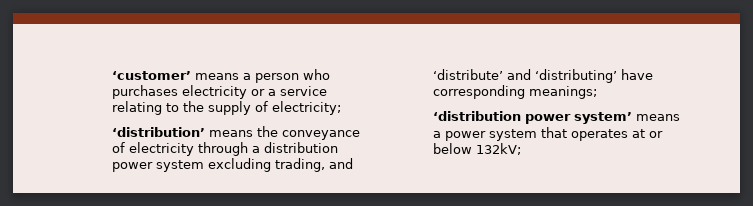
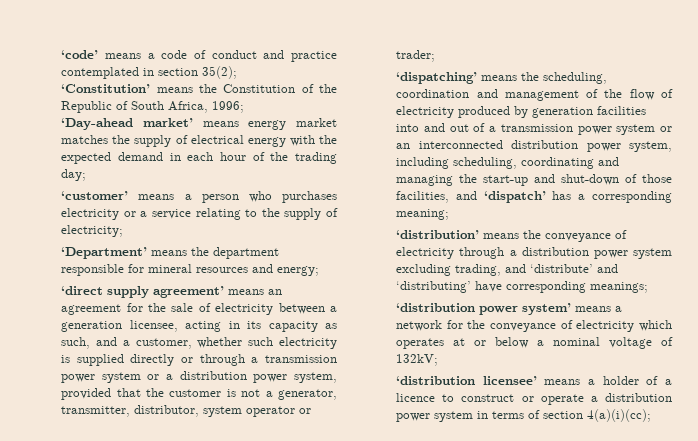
(111, 75) none -> [61,50,337,62] [61,66,238,79] [61,84,337,93] [61,101,245,113] [61,118,337,130] [61,135,337,147] [61,152,337,164] [61,169,87,181] ‘code’ means a code of conduct and practice contemplated in section 35(2); // ‘Constitution’ means the Constitution of the Republic of South Africa, 1996; // ‘Day-ahead market’ means energy market matches the supply of electrical energy with the expected demand in each hour of the trading day; //
(341, 108) none -> [61,247,280,259] [61,264,320,276] [61,286,283,298] [61,303,337,315] [61,320,337,332] [61,337,337,349] [61,354,337,366] [61,371,337,383] [61,388,337,400] [61,405,312,417] [396,50,436,62] [396,72,608,84] [396,89,673,101] [396,106,647,118] [396,123,672,135] [396,140,672,152] [396,157,620,169] [396,174,672,186] [396,191,672,203] [396,209,450,220] // ‘Department’ means the department responsible for mineral resources and energy; // ‘direct supply agreement’ means an agreement for the sale of electricity between a generation licensee, acting in its capacity as such, and a customer, whether such electricity is supplied directly or through a transmission power system or a distribution power system, provided that the customer is not a generator, transmitter, distributor, system operator or trader; // ‘dispatching’ means the scheduling, coordination and management of the flow of electricity produced by generation facilities into and out of a transmission power system or an interconnected distribution power system, including scheduling, coordinating and managing the start-up and shut-down of those facilities, and ‘dispatch’ has a corresponding meaning;
[444,127,663,141] [432,143,521,155] power system that operates at or below 132kV; -> [396,320,672,332] [396,337,673,349] [396,354,439,366] [396,376,672,385] [396,393,672,405] [396,409,652,422] network for the conveyance of electricity which operates at or below a nominal voltage of 132kV; // ‘distribution licensee’ means a holder of a licence to construct or operate a distribution power system in terms of section 4(a)(i)(cc);

